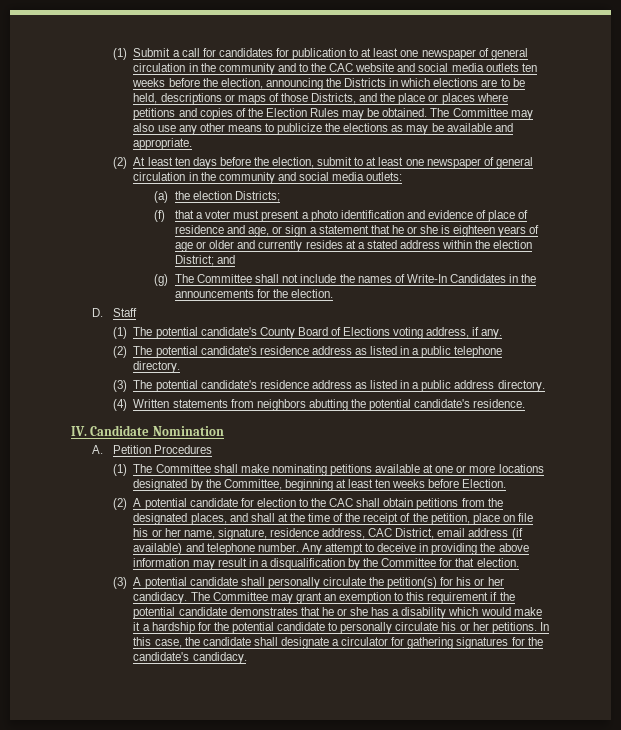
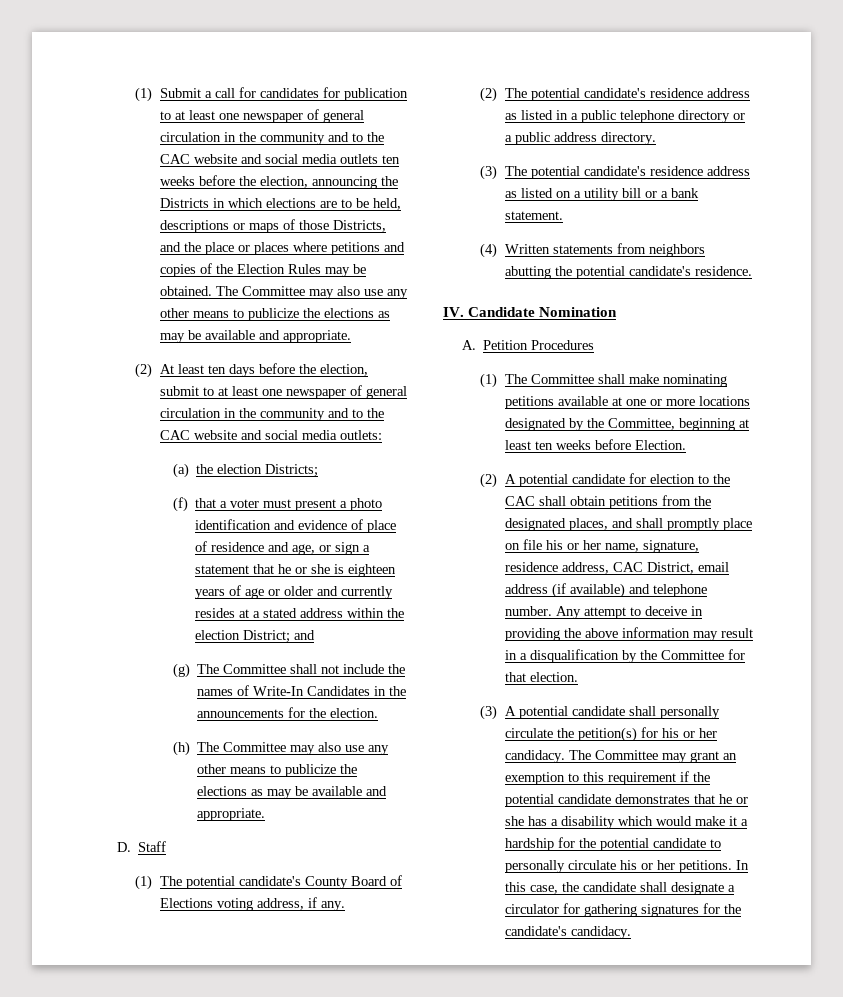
(296, 176) none -> [351,408,384,418] [159,430,262,440] to the CAC website and
(334, 293) none -> [172,741,390,756] [197,764,358,777] [197,786,388,799] [197,808,266,821] // (h) The Committee may also use any other means to publicize the elections as may be available and appropriate.
(503, 352) none -> [677,110,745,123] [504,132,597,145] directory or a public address
[400,380,545,392] in a public address directory. -> [555,188,699,201] [504,211,563,220] on a utility bill or a bank statement.
[277,513,470,525] at the time of the receipt of the petition, -> [666,518,720,531] promptly

